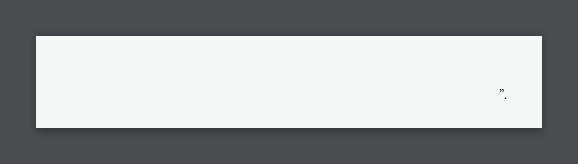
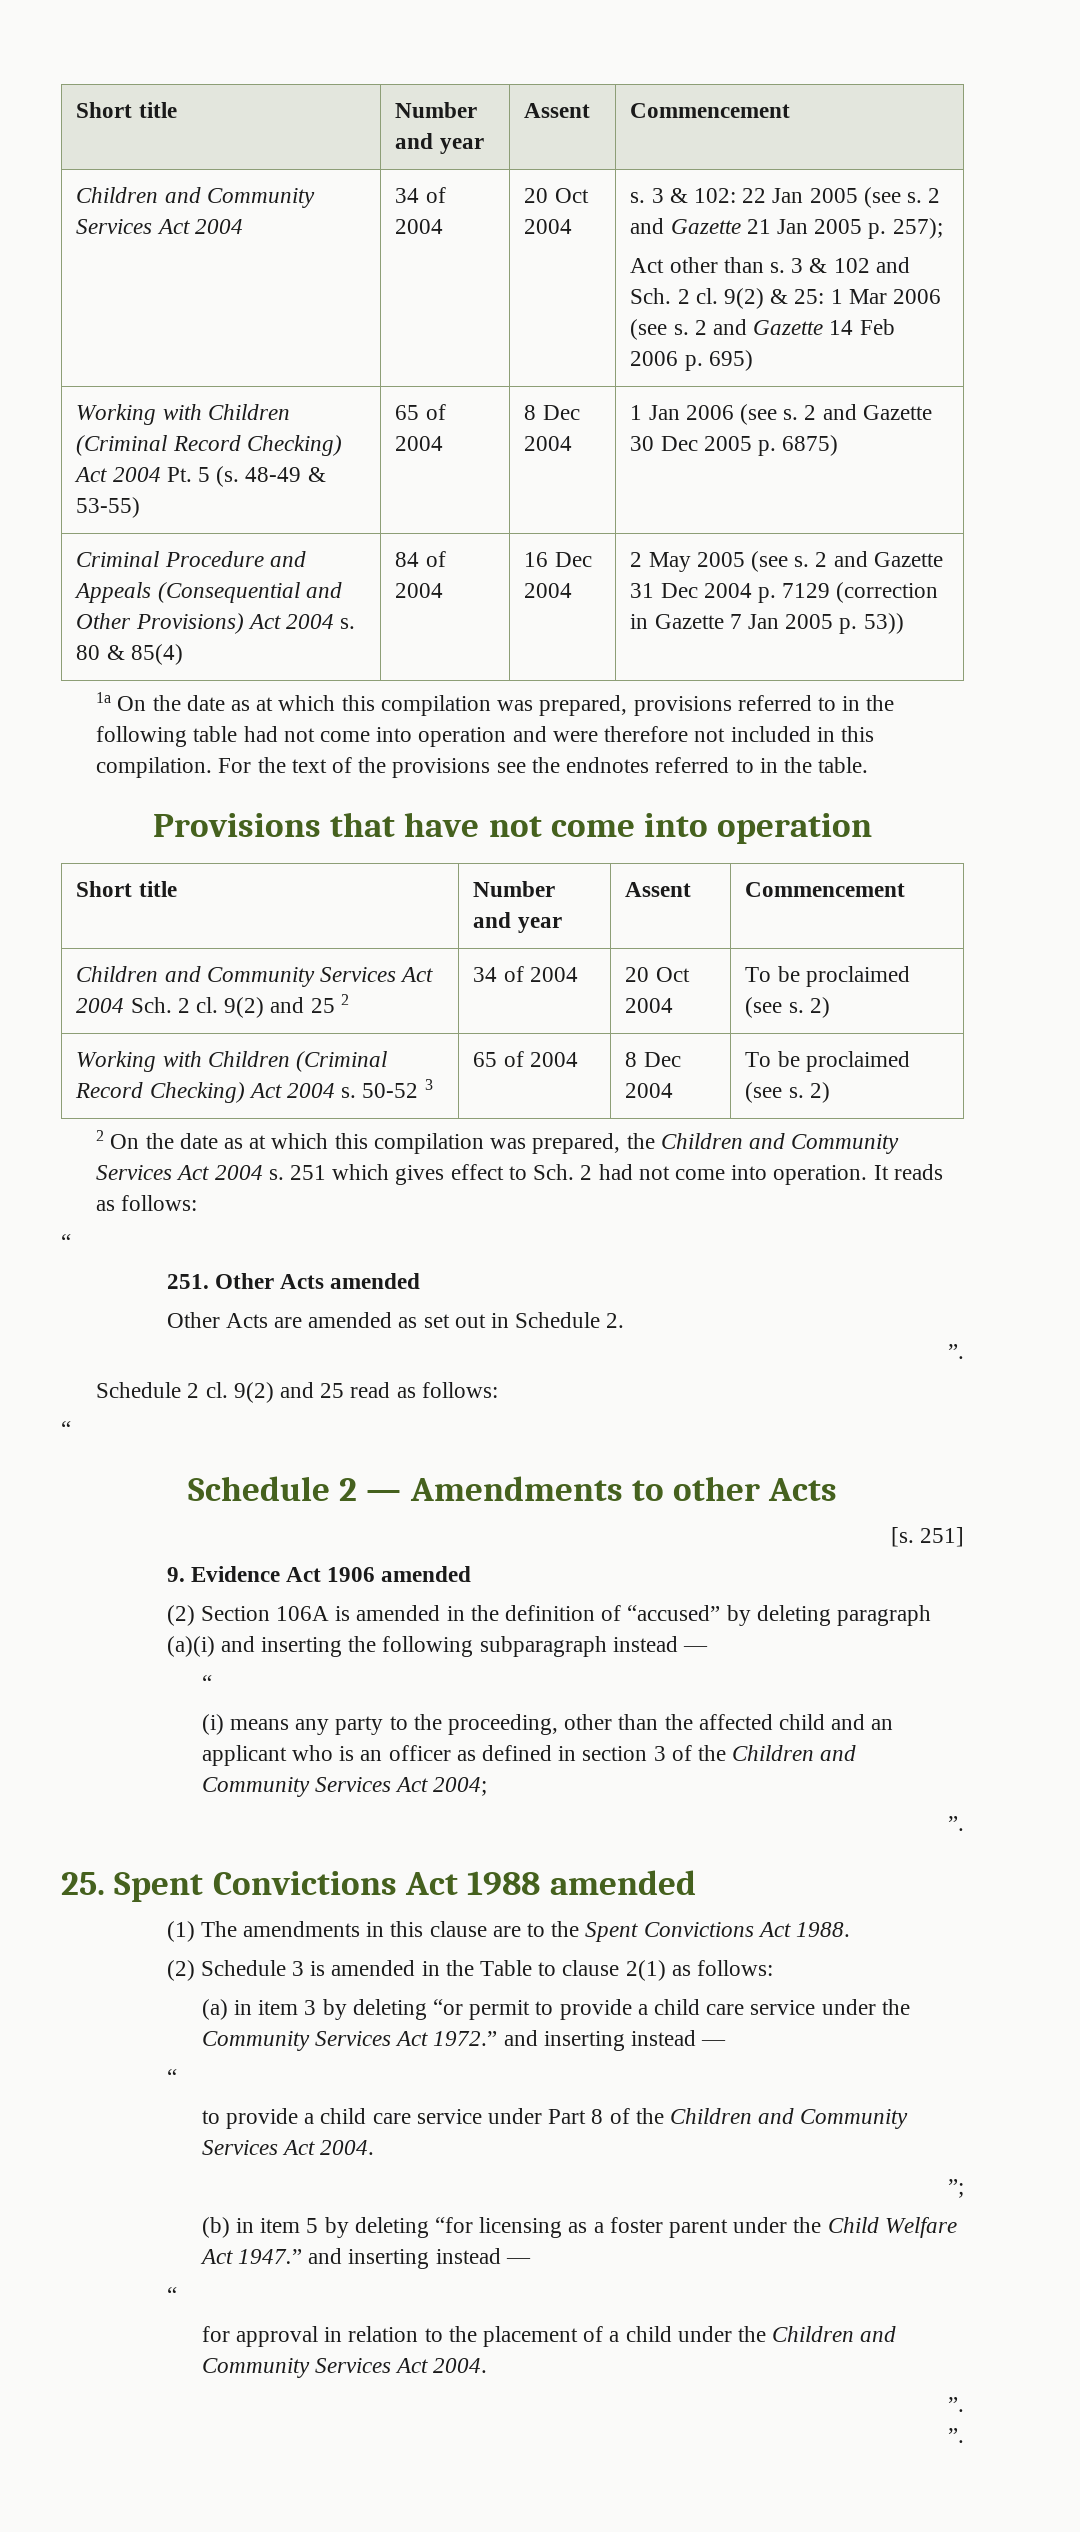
(499, 94) none -> [76,102,177,118] [395,102,478,118] [395,133,484,154] [524,103,591,118] [630,103,791,118] [76,187,315,208] [76,219,243,234] [395,187,446,203] [395,219,444,234] [524,188,589,203] [524,219,573,234] [630,187,941,208] [630,218,943,239] [630,257,910,273] [630,288,942,309] [630,319,895,340] [630,350,753,371] [76,404,290,425] [76,435,342,456] [74,466,326,487] [76,497,141,518] [395,404,446,420] [395,436,444,451] [524,405,580,420] [524,436,573,451] [630,404,932,425] [630,435,839,456] [76,551,306,567] [74,582,342,603] [76,613,356,634] [76,644,183,665] [395,551,446,567] [395,583,444,598] [524,552,592,567] [524,583,573,598] [630,551,943,572] [630,582,939,603] [630,613,904,634] [96,692,895,716] [96,726,874,747] [96,757,869,778] [152,812,873,844] [76,881,177,897] [473,881,556,897] [473,912,562,933] [625,882,692,897] [745,882,906,897] [76,966,434,987] [76,994,349,1018] [473,966,578,982] [625,967,690,982] [625,998,674,1013] [745,966,910,987] [745,997,830,1018] [76,1051,387,1072] [75,1079,433,1103] [473,1051,578,1067] [625,1052,681,1067] [625,1083,674,1098] [745,1051,910,1072] [745,1082,830,1103] [96,1130,900,1154] [96,1164,943,1185] [96,1195,198,1211] [61,1234,71,1250] [166,1273,421,1289] [166,1312,625,1328] [948,1344,964,1359] [96,1382,498,1403] [61,1421,71,1437] [187,1476,838,1501] [890,1527,964,1547] [166,1566,472,1582] [166,1605,932,1626] [166,1636,709,1657] [201,1675,212,1691] [201,1714,894,1735] [201,1745,857,1766] [201,1777,488,1797] [948,1816,964,1831] [61,1870,696,1902] [166,1921,851,1942] [166,1960,774,1981] [201,1999,910,2020] [201,2030,727,2051] [166,2069,177,2085] [201,2108,909,2129] [201,2140,375,2155] [948,2179,964,2198] [201,2217,957,2238] [199,2248,531,2269] [166,2287,177,2303] [201,2326,897,2347] [201,2358,488,2378] [948,2397,964,2412] Short title | Number and year | Assent | Commencement // Children and Community Services Act 2004 | 34 of 2004 | 20 Oct 2004 | s. 3 & 102: 22 Jan 2005 (see s. 2 and Gazette 21 Jan 2005 p. 257); // Act other than s. 3 & 102 and Sch. 2 cl. 9(2) & 25: 1 Mar 2006 (see s. 2 and Gazette 14 Feb 2006 p. 695) // Working with Children (Criminal Record Checking) Act 2004 Pt. 5 (s. 48-49 & 53-55) | 65 of 2004 | 8 Dec 2004 | 1 Jan 2006 (see s. 2 and Gazette 30 Dec 2005 p. 6875) // Criminal Procedure and Appeals (Consequential and Other Provisions) Act 2004 s. 80 & 85(4) | 84 of 2004 | 16 Dec 2004 | 2 May 2005 (see s. 2 and Gazette 31 Dec 2004 p. 7129 (correction in Gazette 7 Jan 2005 p. 53)) // 1a On the date as at which this compilation was prepared, provisions referred to in the following table had not come into operation and were therefore not included in this compilation. For the text of the provisions see the endnotes referred to in the table. // Provisions that have not come into operation // Short title | Number and year | Assent | Commencement // Children and Community Services Act 2004 Sch. 2 cl. 9(2) and 25 2 | 34 of 2004 | 20 Oct 2004 | To be proclaimed (see s. 2) // Working with Children (Criminal Record Checking) Act 2004 s. 50-52 3 | 65 of 2004 | 8 Dec 2004 | To be proclaimed (see s. 2) // 2 On the date as at which this compilation was prepared, the Children and Community Services Act 2004 s. 251 which gives effect to Sch. 2 had not come into operation. It reads as follows: // “ // 251. Other Acts amended // Other Acts are amended as set out in Schedule 2. // ”. // Schedule 2 cl. 9(2) and 25 read as follows: // “ // Schedule 2 — Amendments to other Acts // [s. 251] // 9. Evidence Act 1906 amended // (2) Section 106A is amended in the definition of “accused” by deleting paragraph (a)(i) and inserting the following subparagraph instead — // “ // (i) means any party to the proceeding, other than the affected child and an applicant who is an officer as defined in section 3 of the Children and Community Services Act 2004; // ”. // 25. Spent Convictions Act 1988 amended // (1) The amendments in this clause are to the Spent Convictions Act 1988. // (2) Schedule 3 is amended in the Table to clause 2(1) as follows: // (a) in item 3 by deleting “or permit to provide a child care service under the Community Services Act 1972.” and inserting instead — // “ // to provide a child care service under Part 8 of the Children and Community Services Act 2004. // ”; // (b) in item 5 by deleting “for licensing as a foster parent under the Child Welfare Act 1947.” and inserting instead — // “ // for approval in relation to the placement of a child under the Children and Community Services Act 2004. // ”. //

